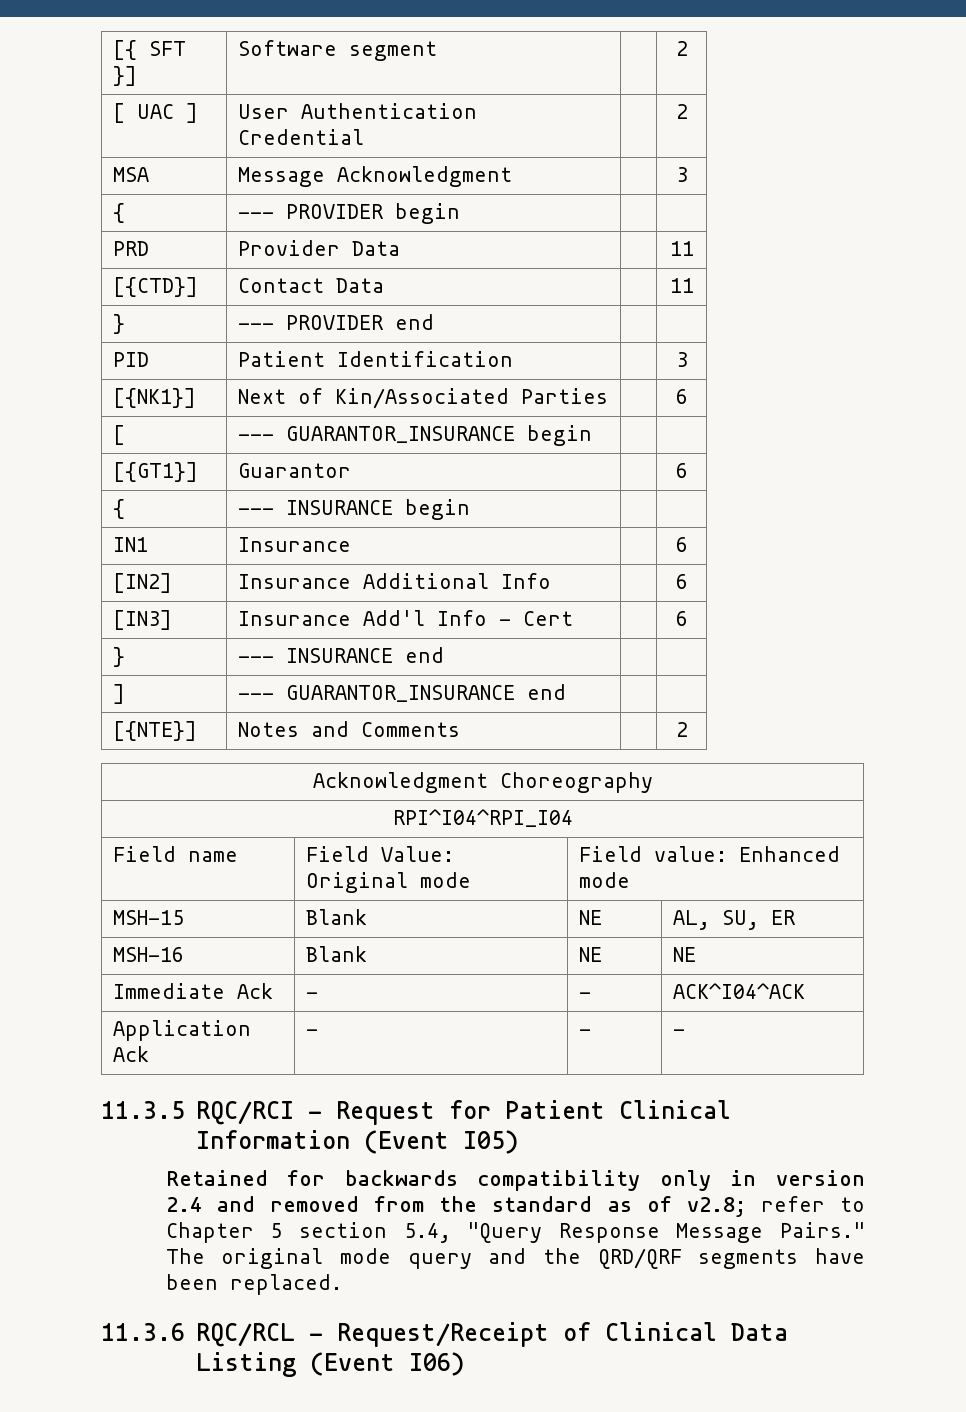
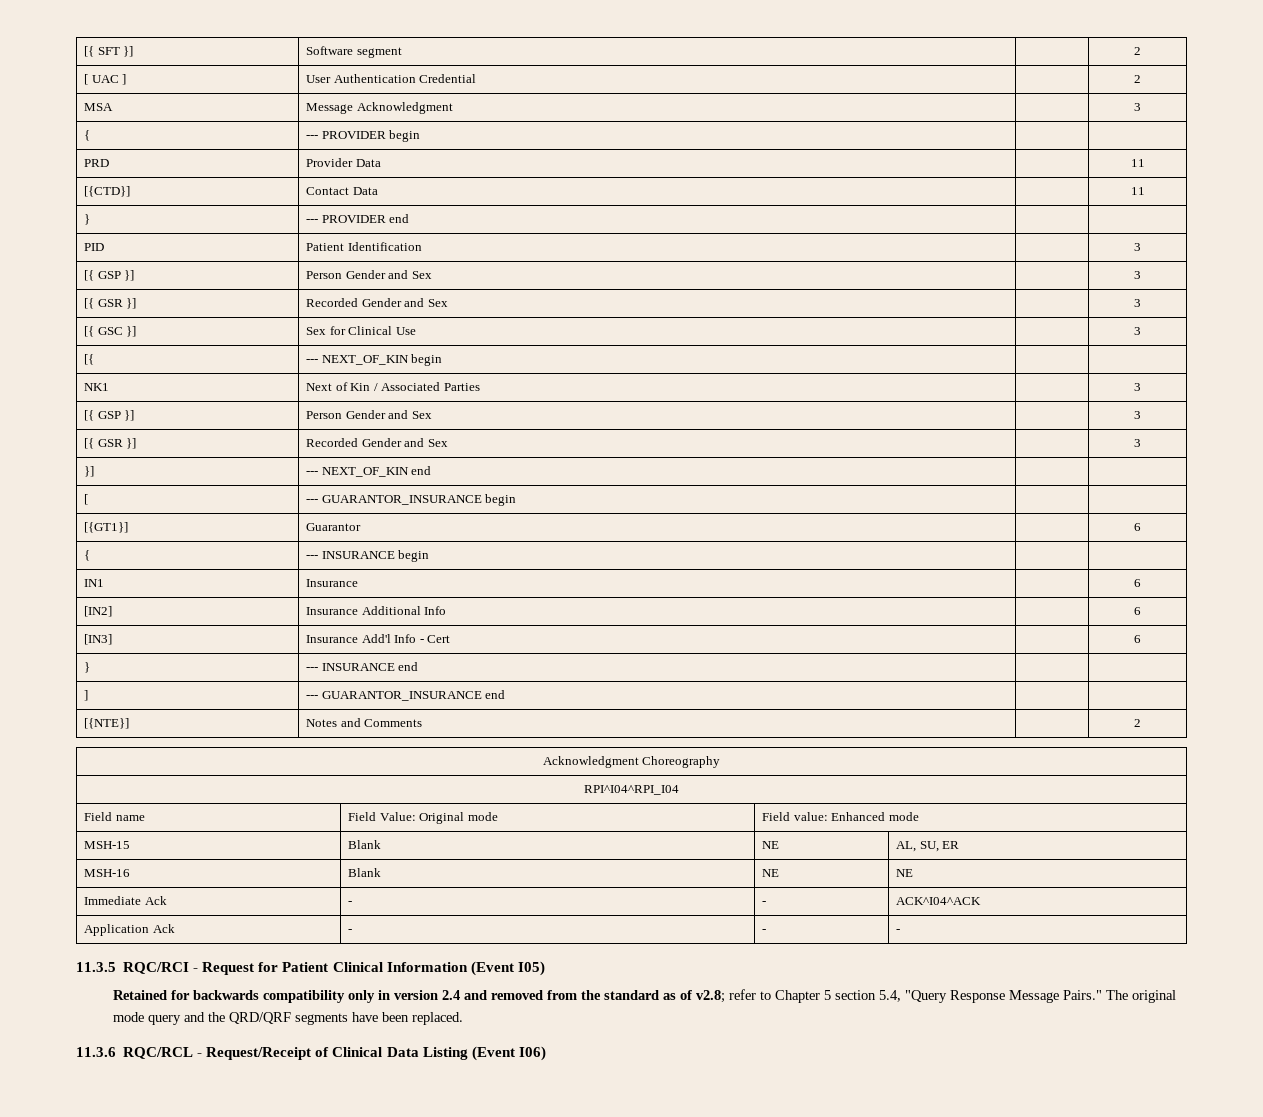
[113,388,197,408] [238,388,609,409] [675,389,688,404] [{NK1}] | Next of Kin/Associated Parties | | 6 -> [84,270,135,281] [306,270,432,279] [1134,271,1141,279] [84,298,137,309] [306,298,448,307] [1134,299,1141,307] [84,326,137,337] [306,326,416,335] [1134,327,1141,335] [84,354,95,365] [306,354,443,366] [84,383,110,391] [306,382,480,391] [1134,383,1141,391] [84,410,135,421] [306,410,432,419] [1134,411,1141,419] [84,438,137,449] [306,438,448,447] [1134,439,1141,447] [84,466,95,477] [306,466,432,477] [{ GSP }] | Person Gender and Sex | | 3 // [{ GSR }] | Recorded Gender and Sex | | 3 // [{ GSC }] | Sex for Clinical Use | | 3 // [{ | --- NEXT_OF_KIN begin | | // NK1 | Next of Kin / Associated Parties | | 3 // [{ GSP }] | Person Gender and Sex | | 3 // [{ GSR }] | Recorded Gender and Sex | | 3 // }] | --- NEXT_OF_KIN end | |

